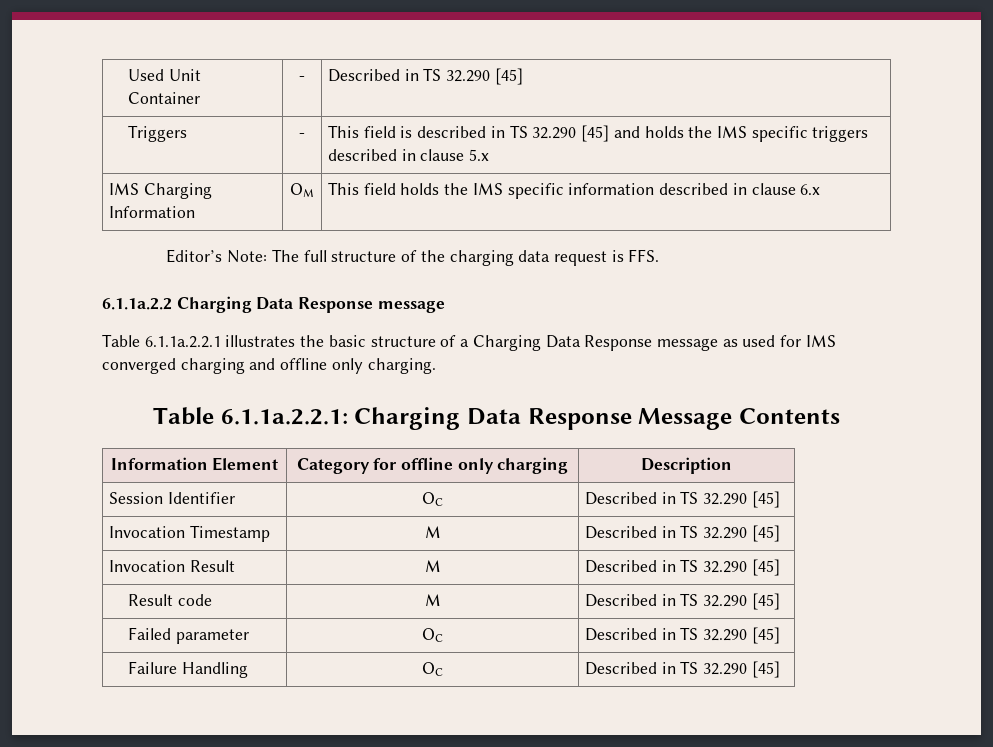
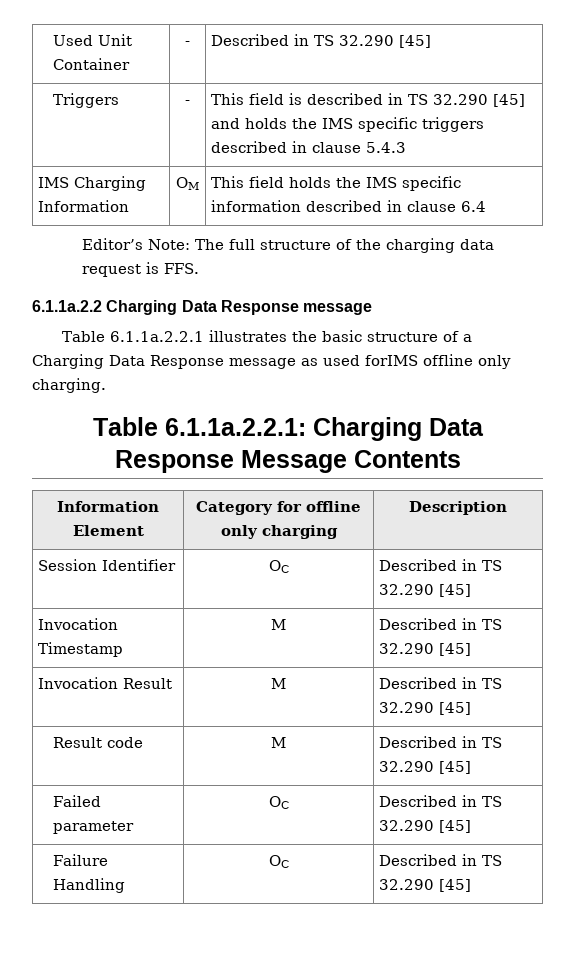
[469,149,490,161] 5.x -> [366,142,407,153] 5.4.3
[800,184,821,195] 6.x -> [461,201,487,212] 6.4
[780,335,836,347] [102,358,276,374] for IMS converged charging and -> [365,355,418,366] forIMS

